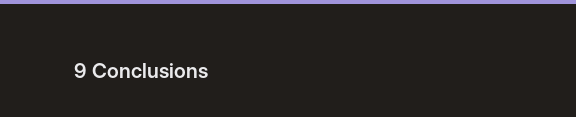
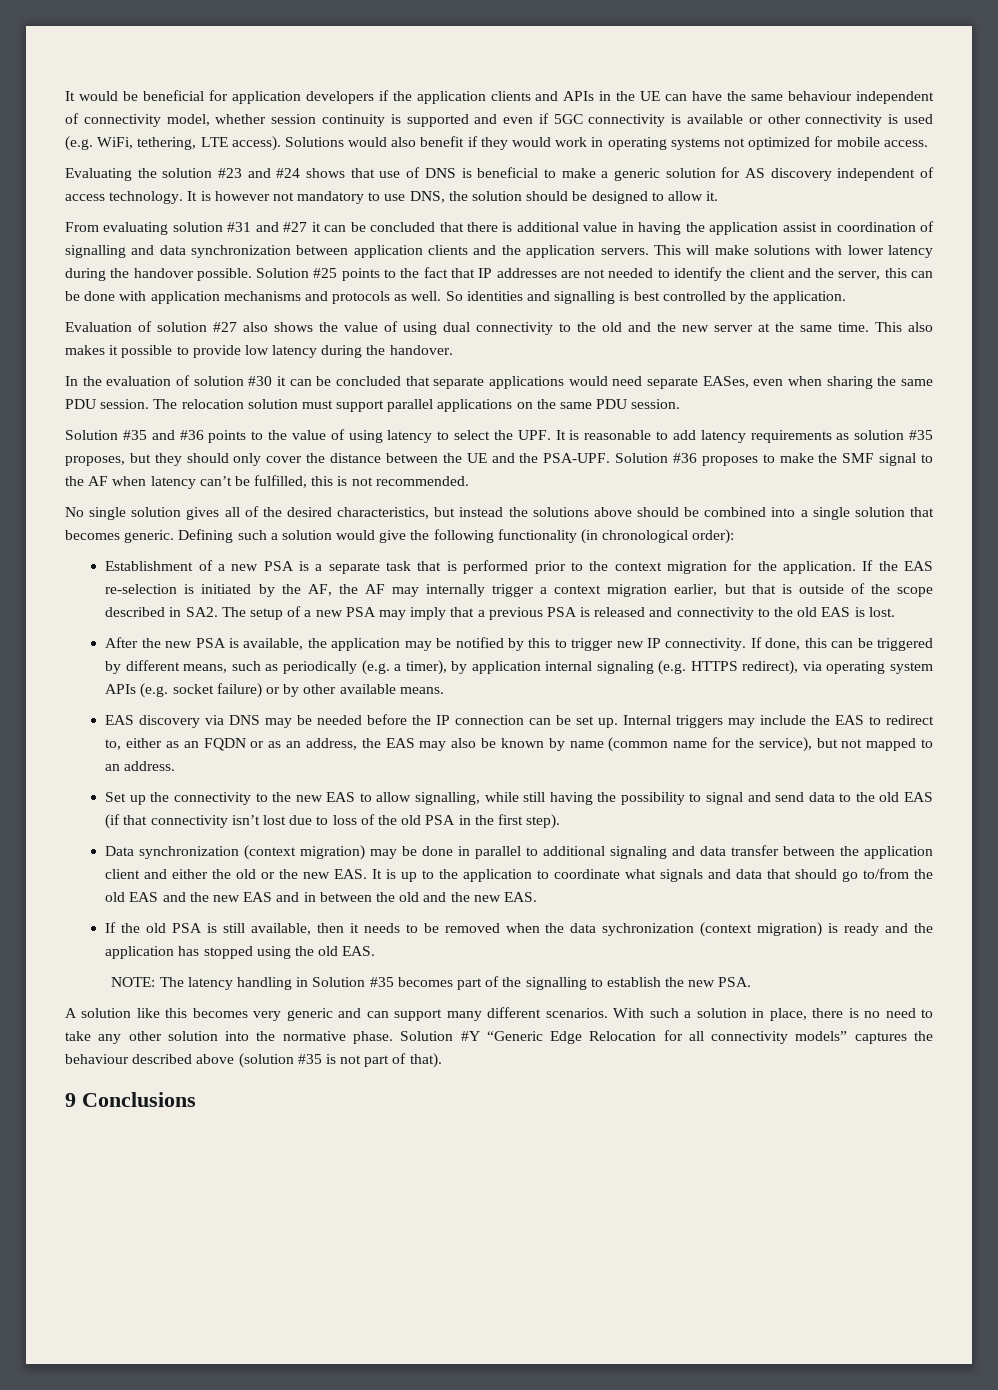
(74, 70) none -> [65,90,935,104] [65,113,933,127] [65,136,928,151] [65,167,934,181] [65,191,719,204] [65,221,935,235] [65,245,934,258] [65,267,933,281] [65,291,847,304] [65,321,933,335] [65,345,453,358] [65,375,933,389] [65,399,681,412] [65,429,934,443] [65,453,934,466] [65,475,469,489] [65,506,934,520] [65,529,735,544] [105,560,934,574] [105,583,934,597] [105,606,895,620] [105,637,933,651] [105,660,933,675] [105,683,444,698] [105,714,935,728] [105,737,933,752] [105,761,176,771] [105,792,933,805] [105,814,561,829] [105,845,933,860] [105,868,933,882] [105,892,537,902] [105,922,934,937] [105,946,376,959] [111,976,752,990] [65,1007,934,1021] [65,1030,934,1044] [65,1053,442,1068] It would be beneficial for application developers if the application clients and APIs in the UE can have the same behaviour independent of connectivity model, whether session continuity is supported and even if 5GC connectivity is available or other connectivity is used (e.g. WiFi, tethering, LTE access). Solutions would also benefit if they would work in operating systems not optimized for mobile access. // Evaluating the solution #23 and #24 shows that use of DNS is beneficial to make a generic solution for AS discovery independent of access technology. It is however not mandatory to use DNS, the solution should be designed to allow it. // From evaluating solution #31 and #27 it can be concluded that there is additional value in having the application assist in coordination of signalling and data synchronization between application clients and the application servers. This will make solutions with lower latency during the handover possible. Solution #25 points to the fact that IP addresses are not needed to identify the client and the server, this can be done with application mechanisms and protocols as well. So identities and signalling is best controlled by the application. // Evaluation of solution #27 also shows the value of using dual connectivity to the old and the new server at the same time. This also makes it possible to provide low latency during the handover. // In the evaluation of solution #30 it can be concluded that separate applications would need separate EASes, even when sharing the same PDU session. The relocation solution must support parallel applications on the same PDU session. // Solution #35 and #36 points to the value of using latency to select the UPF. It is reasonable to add latency requirements as solution #35 proposes, but they should only cover the distance between the UE and the PSA-UPF. Solution #36 proposes to make the SMF signal to the AF when latency can’t be fulfilled, this is not recommended. // No single solution gives all of the desired characteristics, but instead the solutions above should be combined into a single solution that becomes generic. Defining such a solution would give the following functionality (in chronological order): // Establishment of a new PSA is a separate task that is performed prior to the context migration for the application. If the EAS re-selection is initiated by the AF, the AF may internally trigger a context migration earlier, but that is outside of the scope described in SA2. The setup of a new PSA may imply that a previous PSA is released and connectivity to the old EAS is lost. // After the new PSA is available, the application may be notified by this to trigger new IP connectivity. If done, this can be triggered by different means, such as periodically (e.g. a timer), by application internal signaling (e.g. HTTPS redirect), via operating system APIs (e.g. socket failure) or by other available means. // EAS discovery via DNS may be needed before the IP connection can be set up. Internal triggers may include the EAS to redirect to, either as an FQDN or as an address, the EAS may also be known by name (common name for the service), but not mapped to an address. // Set up the connectivity to the new EAS to allow signalling, while still having the possibility to signal and send data to the old EAS (if that connectivity isn’t lost due to loss of the old PSA in the first step). // Data synchronization (context migration) may be done in parallel to additional signaling and data transfer between the application client and either the old or the new EAS. It is up to the application to coordinate what signals and data that should go to/from the old EAS and the new EAS and in between the old and the new EAS. // If the old PSA is still available, then it needs to be removed when the data sychronization (context migration) is ready and the application has stopped using the old EAS. // NOTE: The latency handling in Solution #35 becomes part of the signalling to establish the new PSA. // A solution like this becomes very generic and can support many different scenarios. With such a solution in place, there is no need to take any other solution into the normative phase. Solution #Y “Generic Edge Relocation for all connectivity models” captures the behaviour described above (solution #35 is not part of that). //

